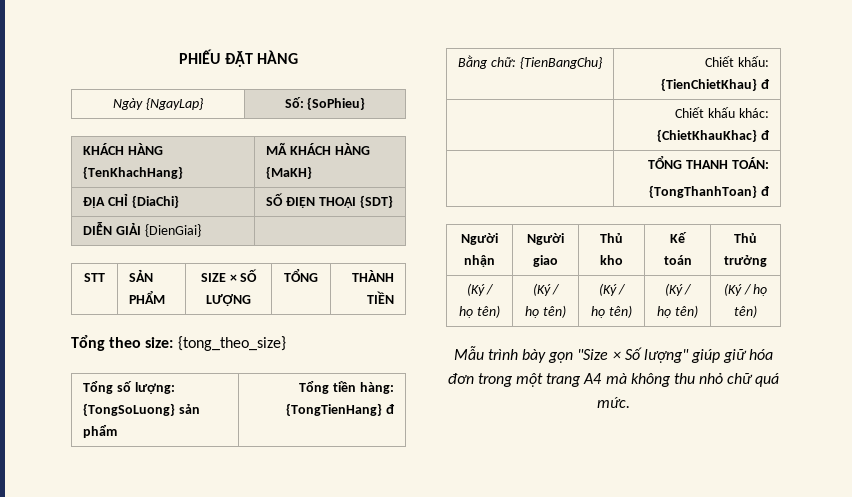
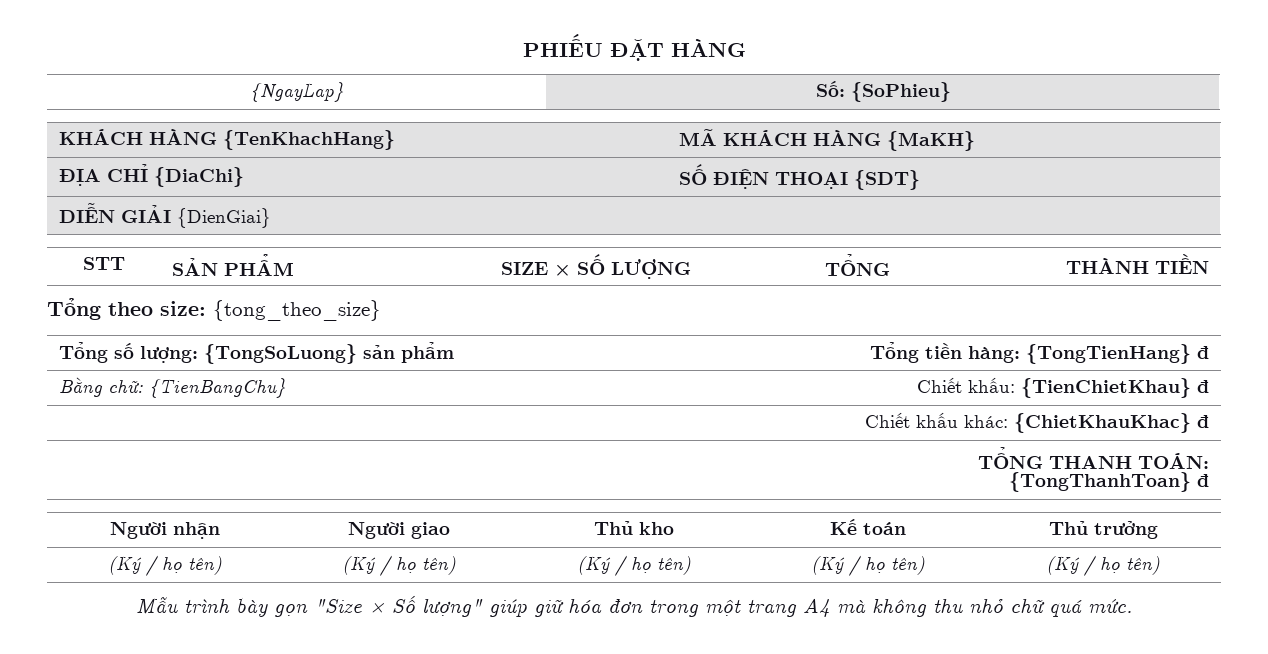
[113,98,144,110] Ngày -> (746, 48) none

